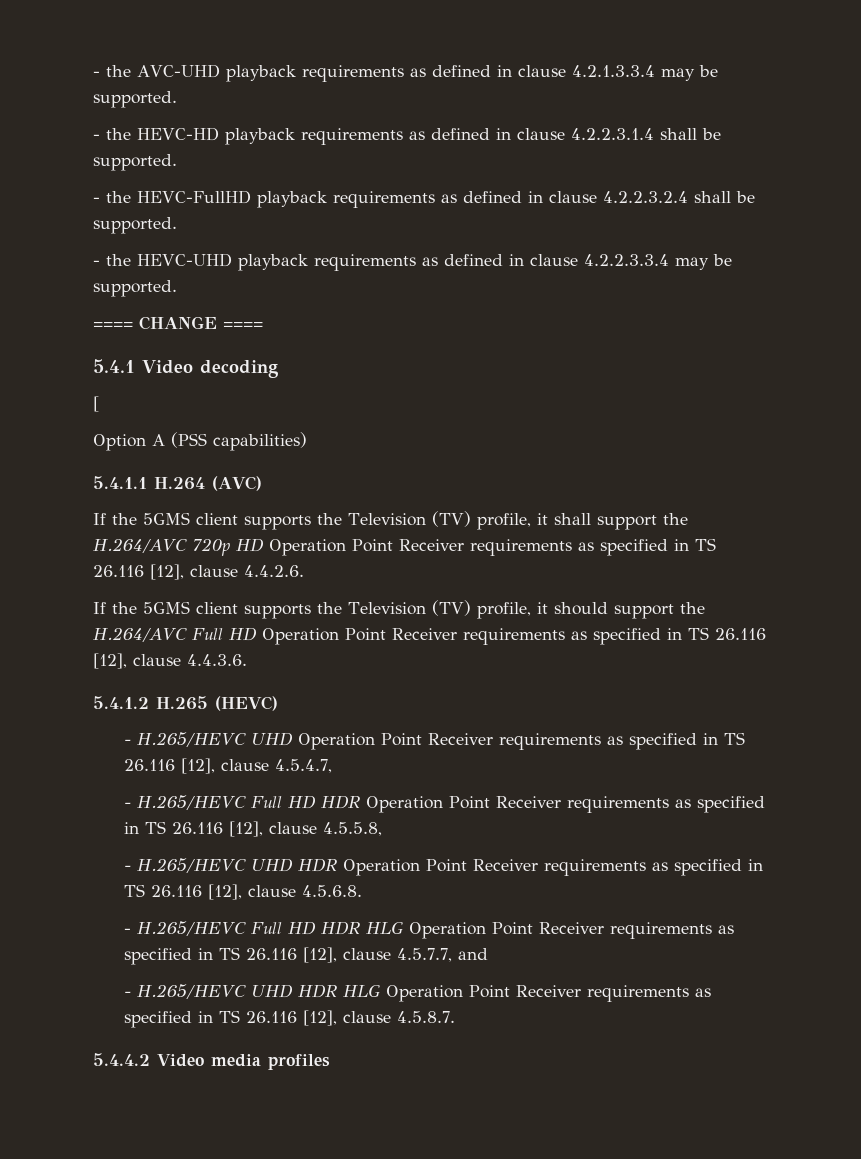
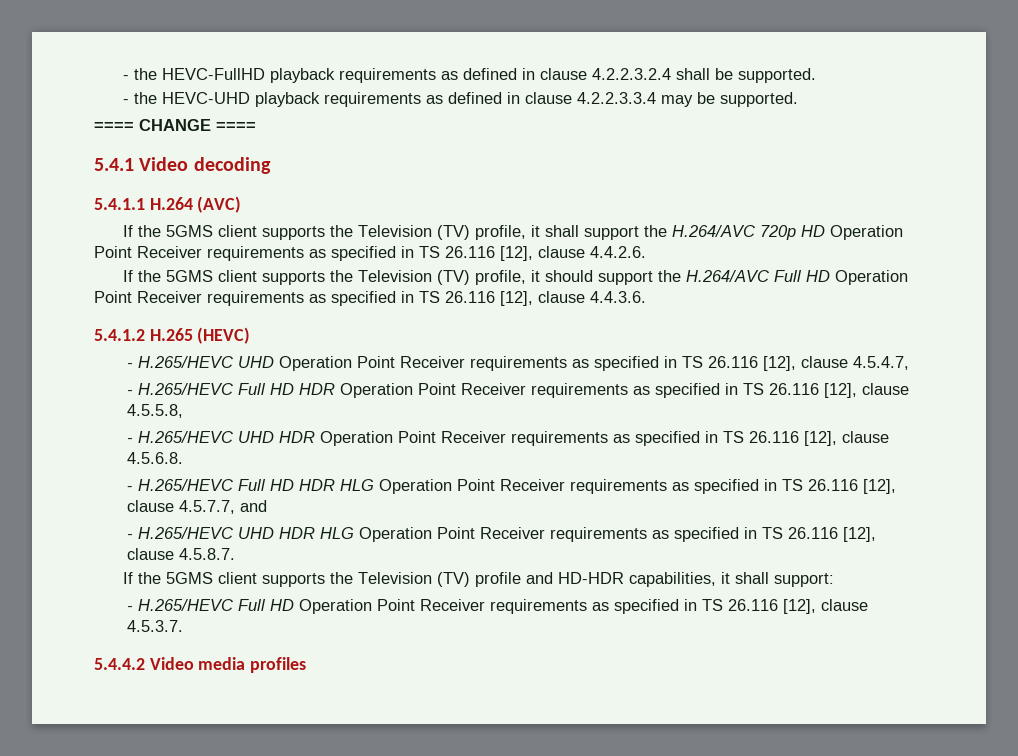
[93,64,718,82] [93,91,177,108] [93,127,721,145] [93,154,177,171] [93,191,131,203] - the AVC-UHD playback requirements as defined in clause 4.2.1.3.3.4 may be supported. // - the HEVC-HD playback requirements as defined in clause 4.2.2.3.1.4 shall be supported. // - the -> [123,68,158,80] - the
[93,396,99,412] [93,432,307,451] // [ // Option A (PSS capabilities) -> (271, 165) none
(456, 1017) none -> [123,572,835,587] [126,599,868,614] [126,620,183,632] // If the 5GMS client supports the Television (TV) profile and HD-HDR capabilities, it shall support: // - H.265/HEVC Full HD Operation Point Receiver requirements as specified in TS 26.116 [12], clause 4.5.3.7.

